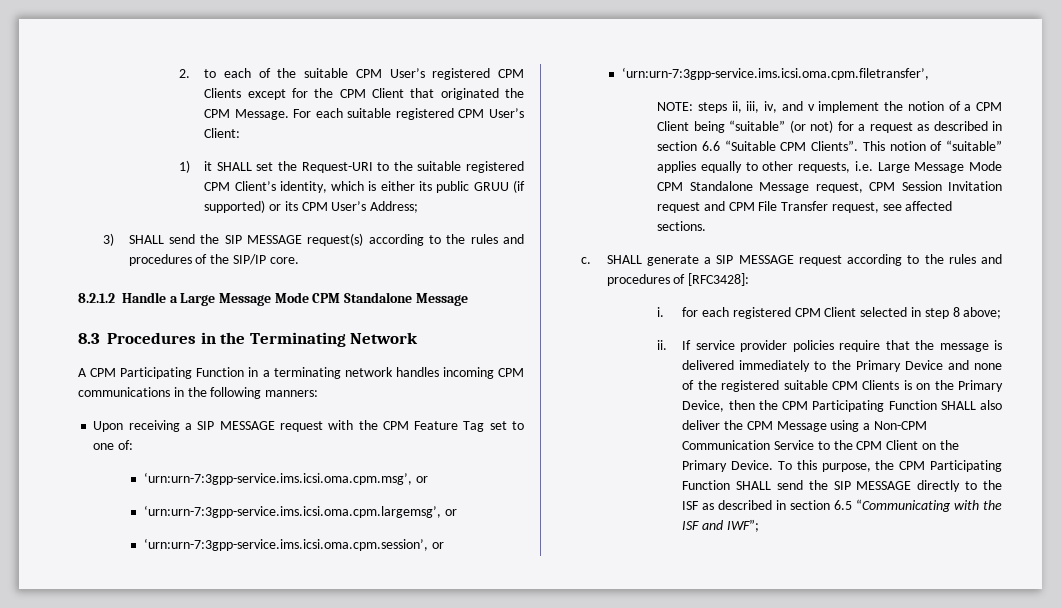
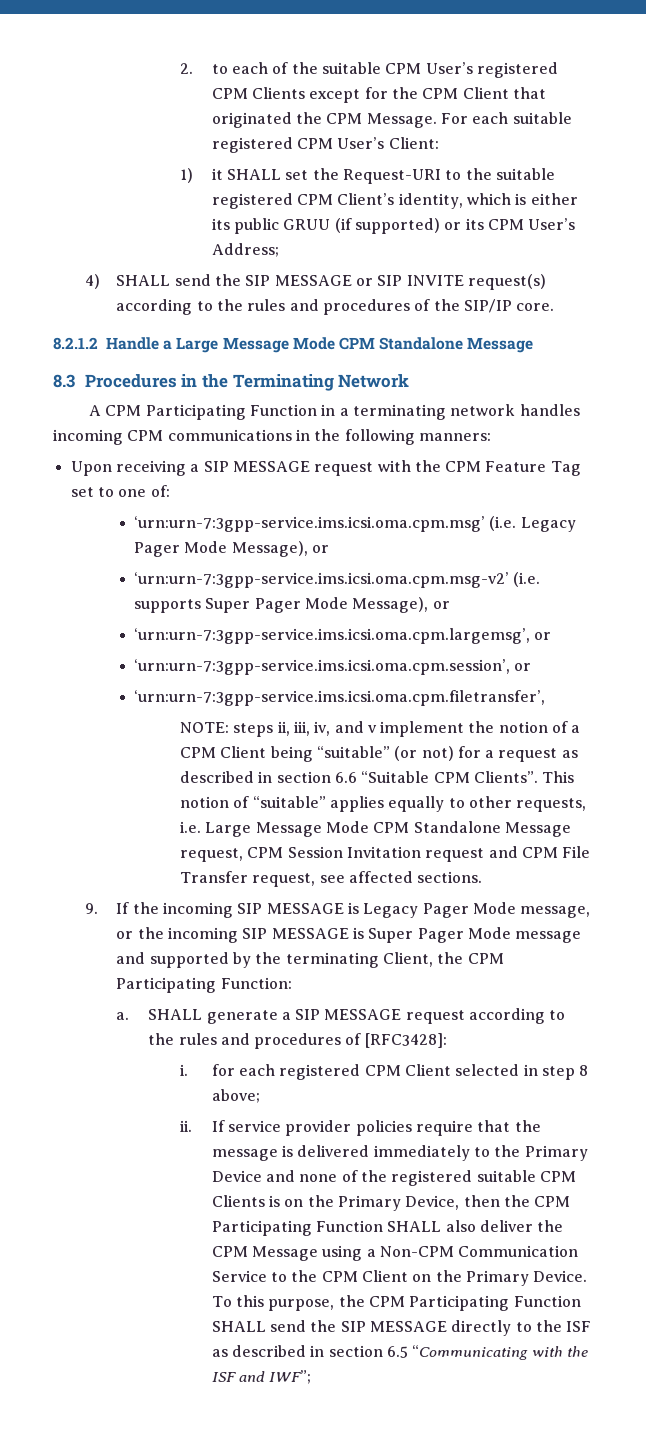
[103,233,302,246] 3) SHALL send the SIP MESSAGE -> [84,274,464,289] 4) SHALL send the SIP MESSAGE or SIP INVITE
[143,472,412,485] ‘urn:urn-7:3gpp-service.ims.icsi.oma.cpm.msg’, -> [134,516,576,532] [134,541,330,557] [134,572,541,588] [134,597,429,613] ‘urn:urn-7:3gpp-service.ims.icsi.oma.cpm.msg’ (i.e. Legacy Pager Mode Message), or // ‘urn:urn-7:3gpp-service.ims.icsi.oma.cpm.msg-v2’ (i.e. supports Super Pager Mode Message),
[581,257,592,264] c. -> [84,902,591,918] [116,927,582,943] [116,952,504,968] [116,977,292,993] [116,1012,130,1020] 9. If the incoming SIP MESSAGE is Legacy Pager Mode message, or the incoming SIP MESSAGE is Super Pager Mode message and supported by the terminating Client, the CPM Participating Function: // a.

